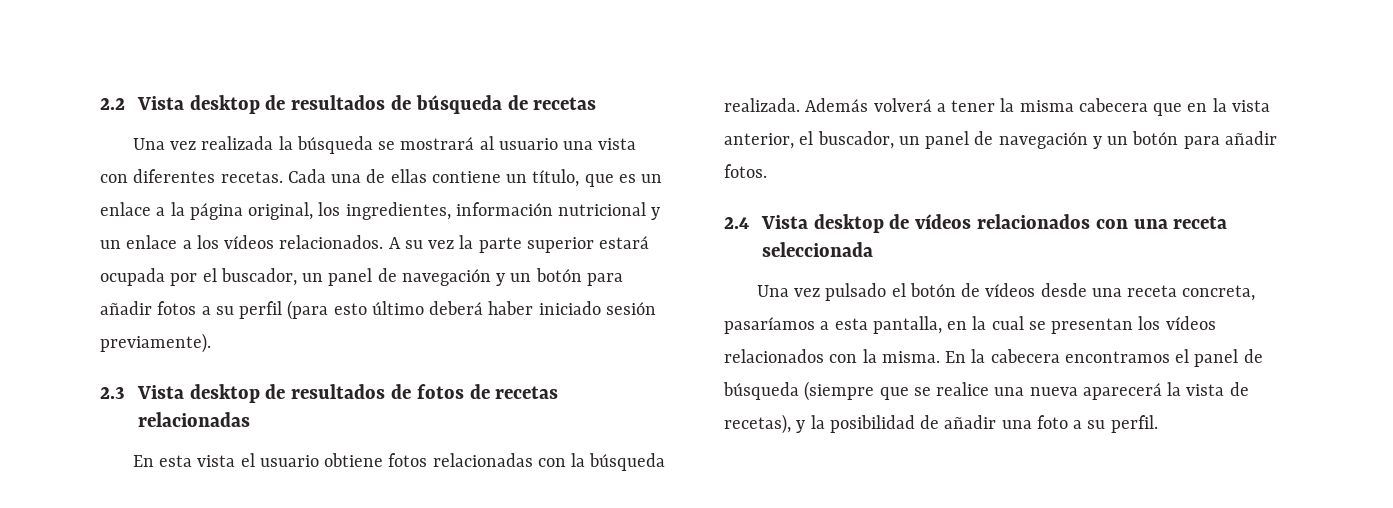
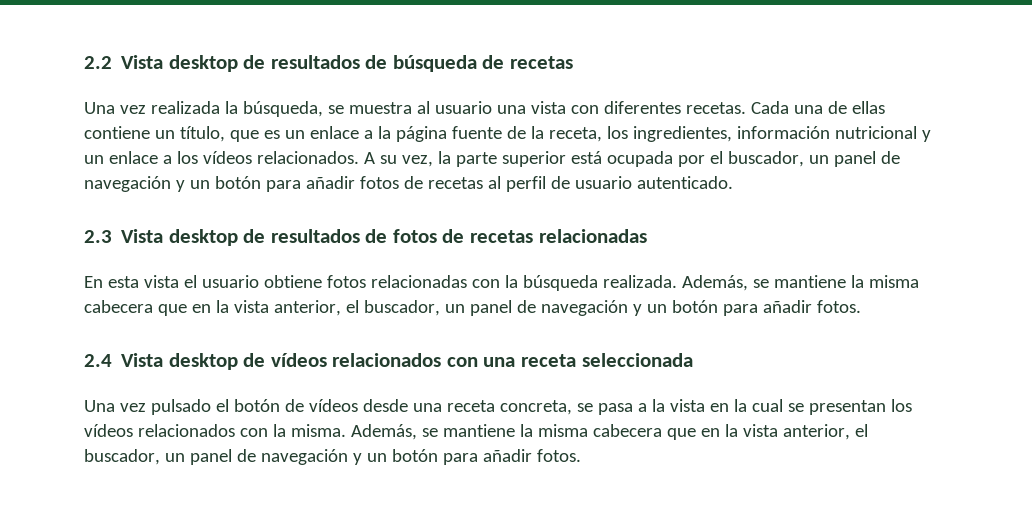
[296,136,475,154] búsqueda se mostrará -> [242,101,412,117] búsqueda, se muestra
[248,202,314,220] original, -> [451,126,602,142] fuente de la receta,
[428,240,455,249] vez -> [401,155,433,167] vez,
[599,236,650,249] estará -> [570,151,602,164] está
[201,300,656,320] [100,333,211,353] a su perfil (para esto último deberá haber iniciado sesión previamente). -> [403,176,733,192] de recetas al perfil de usuario autenticado.
[805,98,996,112] Además volverá a tener -> [681,275,846,291] Además, se mantiene
[724,316,942,334] pasaríamos a esta pantalla, -> [576,399,705,415] se pasa a la vista
[945,349,1263,367] [723,381,1249,401] [724,414,1158,434] En la cabecera encontramos el panel de búsqueda (siempre que se realice una nueva aparecerá la vista de recetas), y la posibilidad de añadir una foto a su perfil. -> [350,424,868,440] [84,449,581,465] Además, se mantiene la misma cabecera que en la vista anterior, el buscador, un panel de navegación y un botón para añadir fotos.

